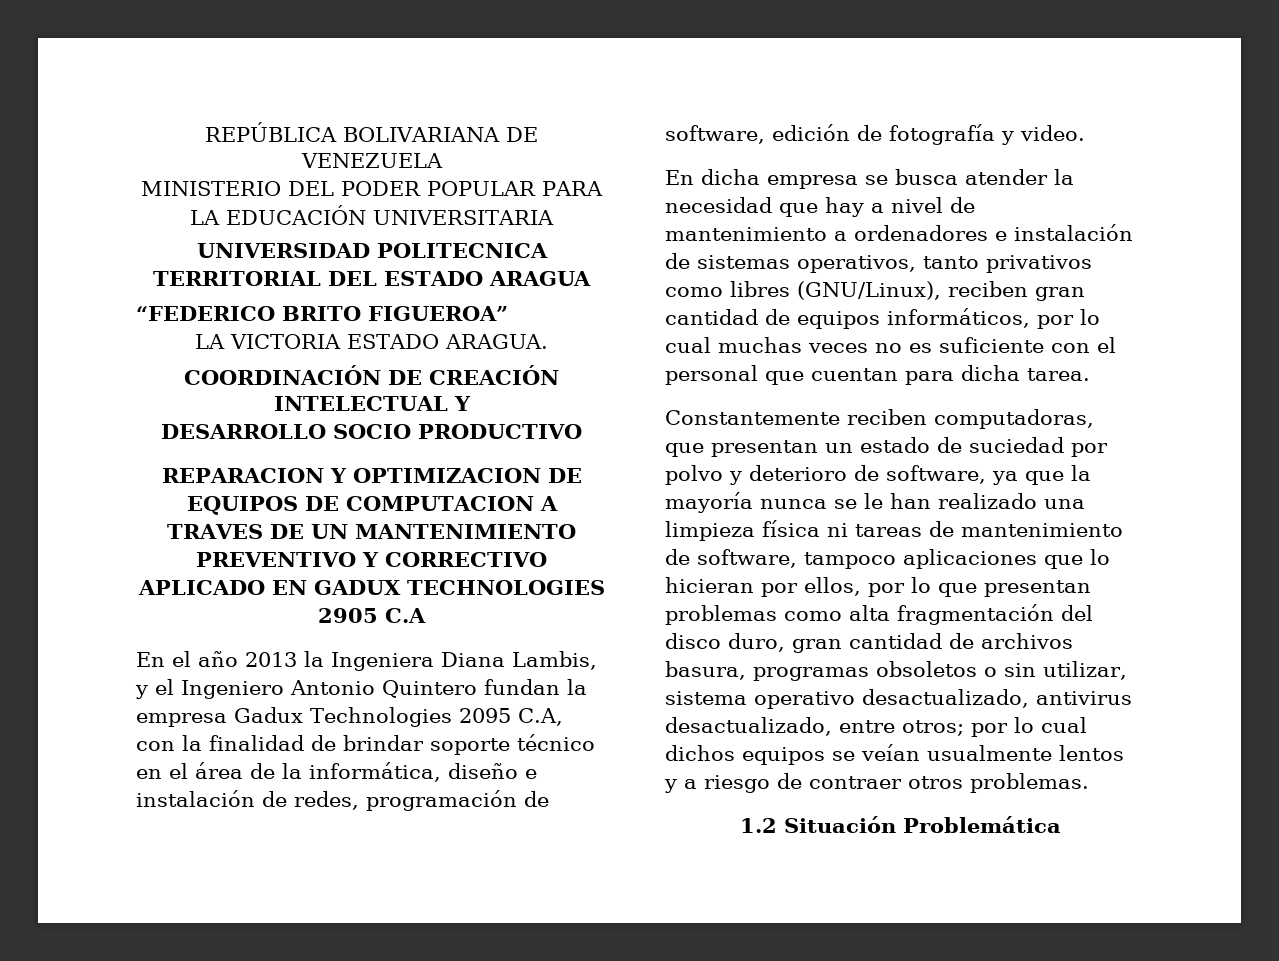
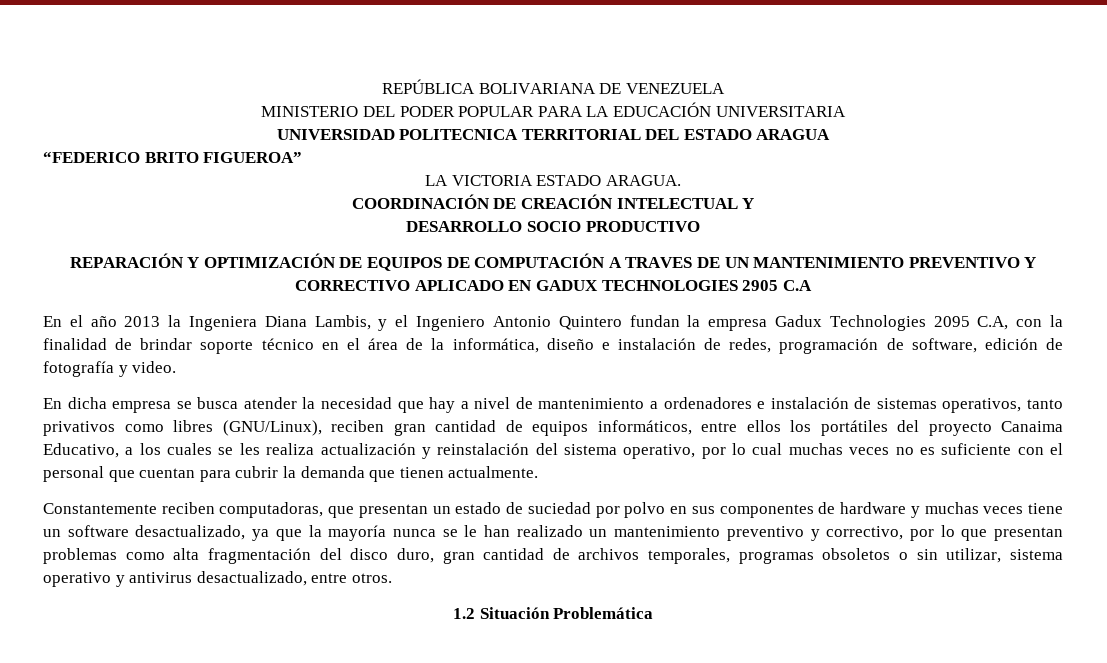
[161,468,541,483] REPARACION Y OPTIMIZACION -> [69,253,336,268] REPARACIÓN Y OPTIMIZACIÓN
[345,496,534,511] COMPUTACION -> [474,253,606,268] COMPUTACIÓN
(1030, 318) none -> [701,420,1063,436] [43,443,696,459] entre ellos los portátiles del proyecto Canaima Educativo, a los cuales se les realiza actualización y reinstalación del sistema operativo,
[961,365,1090,381] dicha tarea. -> [235,466,539,482] cubrir la demanda que tienen actualmente.
[729,465,986,485] y deterioro de software, -> [670,502,1063,518] [43,525,246,540] en sus componentes de hardware y muchas veces tiene un software desactualizado,
[1044,499,1085,509] [665,520,1123,541] [665,549,1110,569] [665,577,861,597] una limpieza física ni tareas de mantenimiento de software, tampoco aplicaciones que lo hicieran por ellos, -> [589,526,904,541] un mantenimiento preventivo y correctivo,
[665,661,746,680] basura, -> [648,548,731,564] temporales,
[862,689,1029,708] desactualizado, -> [115,575,125,587] y
[902,717,1087,737] [665,744,1124,765] [664,773,1089,793] otros; por lo cual dichos equipos se veían usualmente lentos y a riesgo de contraer otros problemas. -> [351,573,392,583] otros.

